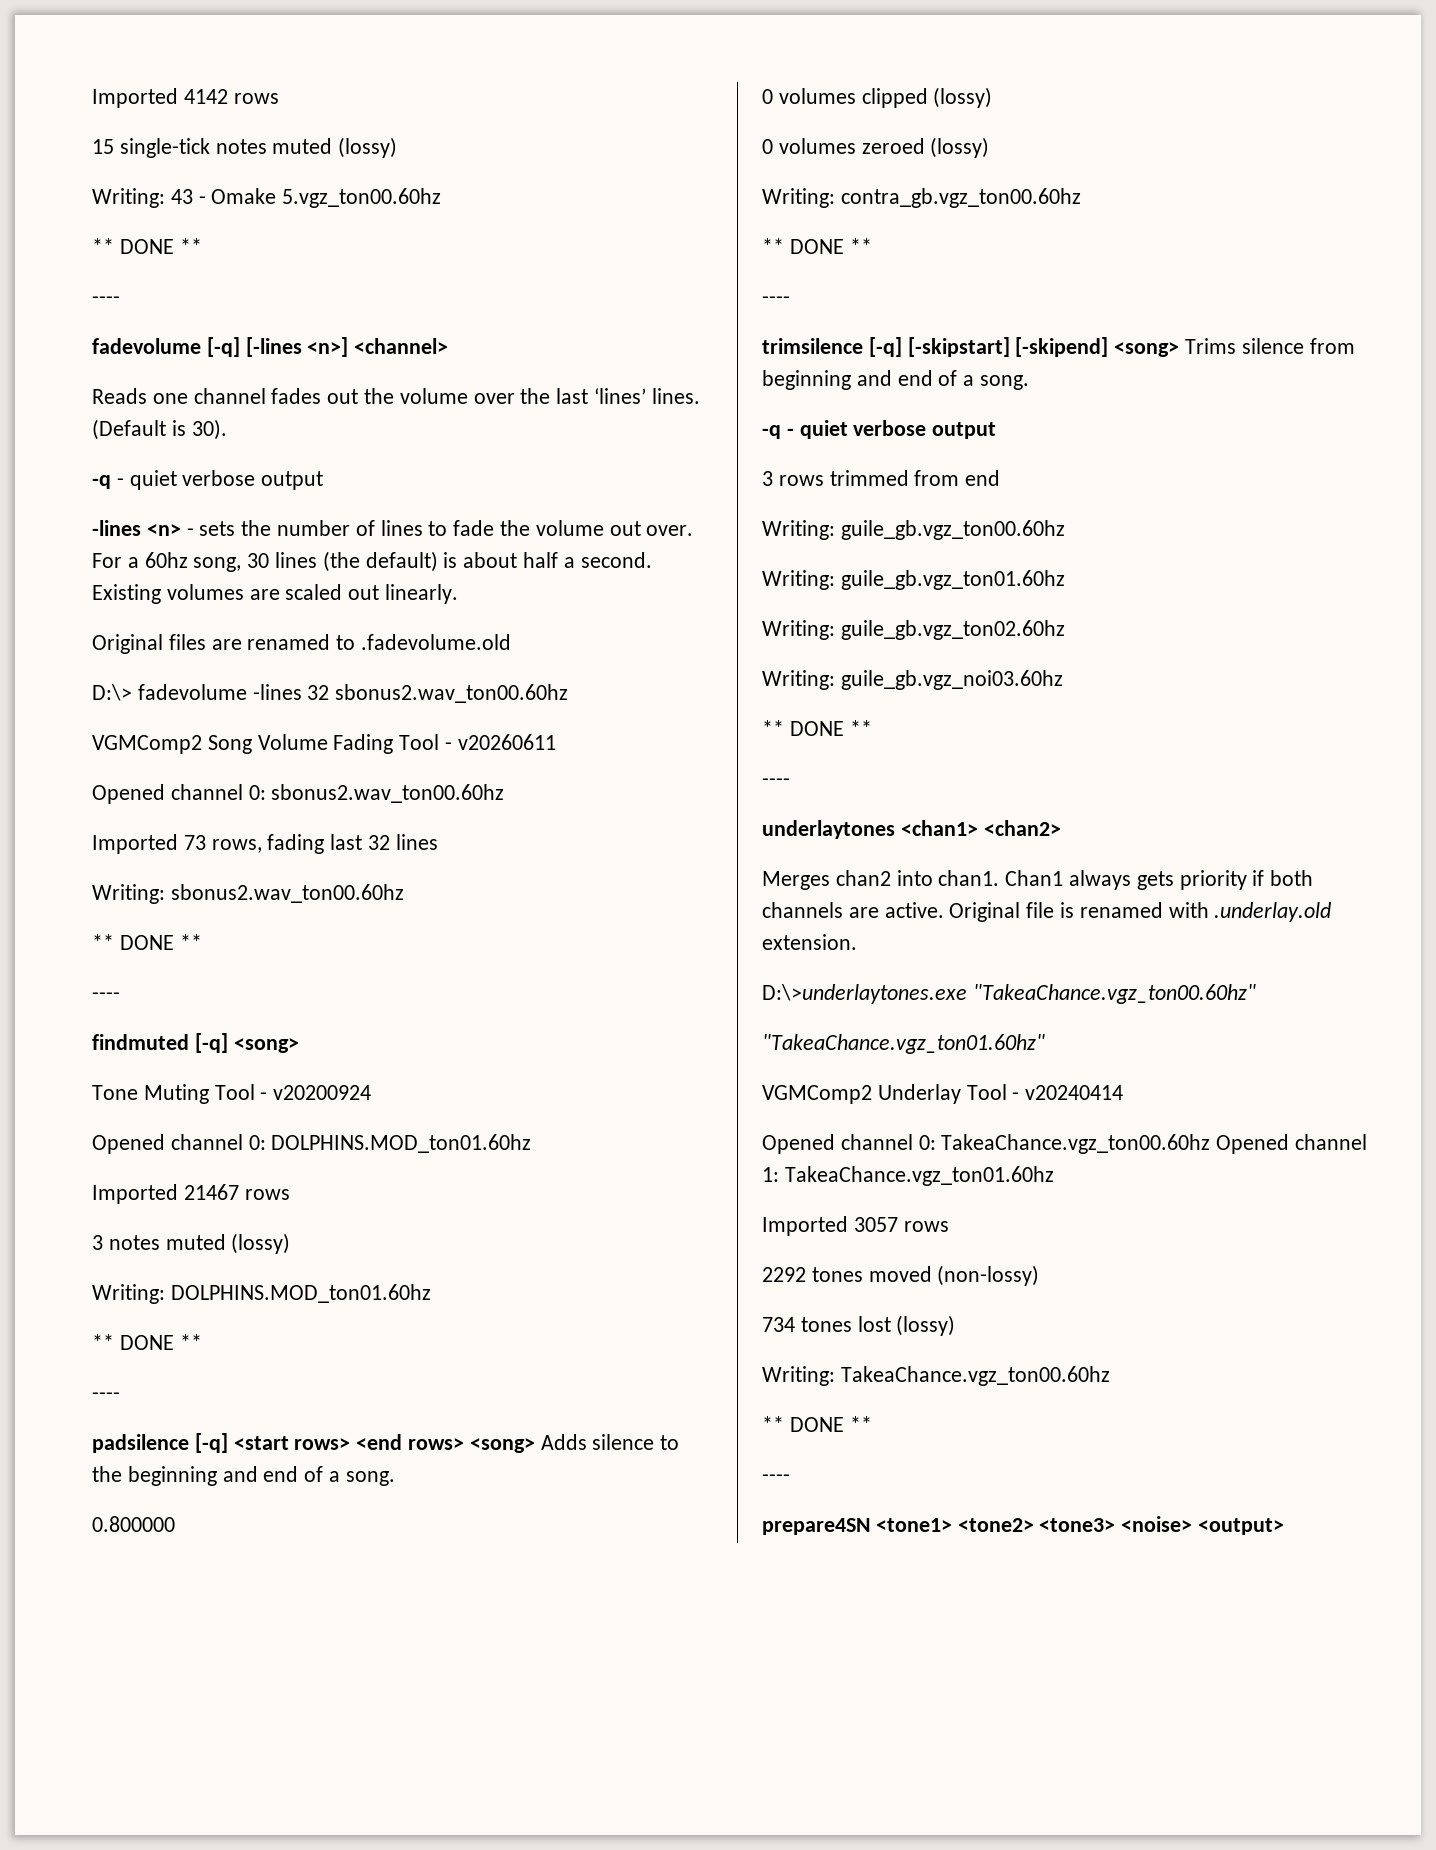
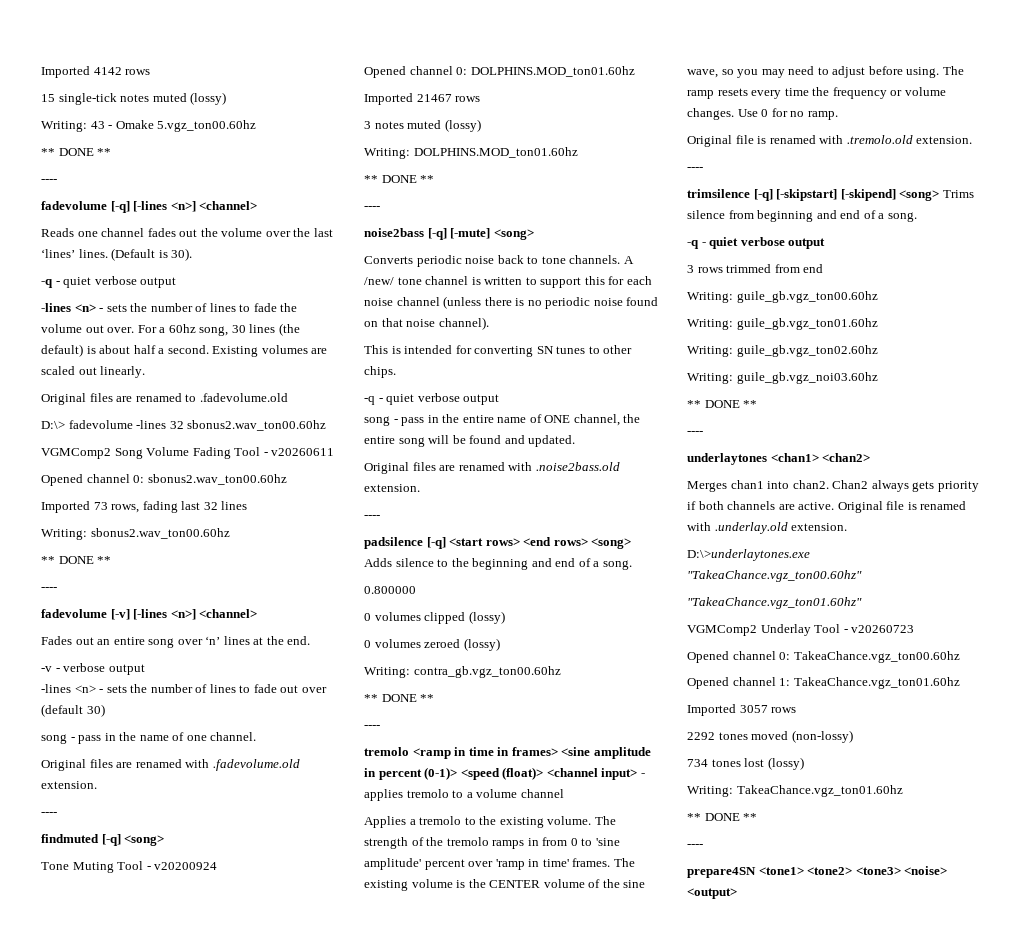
(120, 996) none -> [41,609,258,620] [41,636,311,648] [41,663,145,675] [41,684,327,693] [41,704,105,717] [41,732,257,744] [41,759,300,771] [41,781,97,789] [41,812,57,816] // fadevolume [-v] [-lines <n>] <channel> // Fades out an entire song over ‘n’ lines at the end. // -v - verbose output // -lines <n> - sets the number of lines to fade out over (default 30) // song - pass in the name of one channel. // Original files are renamed with .fadevolume.old extension. // ----
(120, 1396) none -> [364,228,534,240] [364,255,634,267] [364,276,652,288] [364,296,659,309] [364,317,489,330] [364,345,633,357] [364,366,396,378] [364,393,500,405] [364,414,641,426] [364,435,576,447] [364,462,620,474] [364,484,420,492] [364,515,380,519] // noise2bass [-q] [-mute] <song> // Converts periodic noise back to tone channels. A /new/ tone channel is written to support this for each noise channel (unless there is no periodic noise found on that noise channel). // This is intended for converting SN tunes to other chips. // -q - quiet verbose output // song - pass in the entire name of ONE channel, the entire song will be found and updated. // Original files are renamed with .noise2bass.old extension. // ----
(790, 300) none -> [364,747,651,759] [364,767,645,780] [364,789,564,801] [364,816,616,828] [364,837,620,849] [364,858,635,870] [364,879,646,891] [687,66,964,78] [687,87,946,99] [687,108,838,120] [687,135,973,147] [687,167,703,171] // tremolo <ramp in time in frames> <sine amplitude in percent (0-1)> <speed (float)> <channel input> - applies tremolo to a volume channel // Applies a tremolo to the existing volume. The strength of the tremolo ramps in from 0 to 'sine amplitude' percent over 'ramp in time' frames. The existing volume is the CENTER volume of the sine wave, so you may need to adjust before using. The ramp resets every time the frequency or volume changes. Use 0 for no ramp. // Original file is renamed with .tremolo.old extension. // ----
[835,870,1064,886] chan2 into chan1. Chan1 -> [730,480,869,489] chan1 into chan2. Chan2
[1025,1085,1124,1100] v20240414 -> [851,625,915,633] v20260723
(1211, 1144) none -> (960, 657) //
[840,1366,1110,1386] TakeaChance.vgz_ton00.60hz -> [736,785,903,797] TakeaChance.vgz_ton01.60hz

